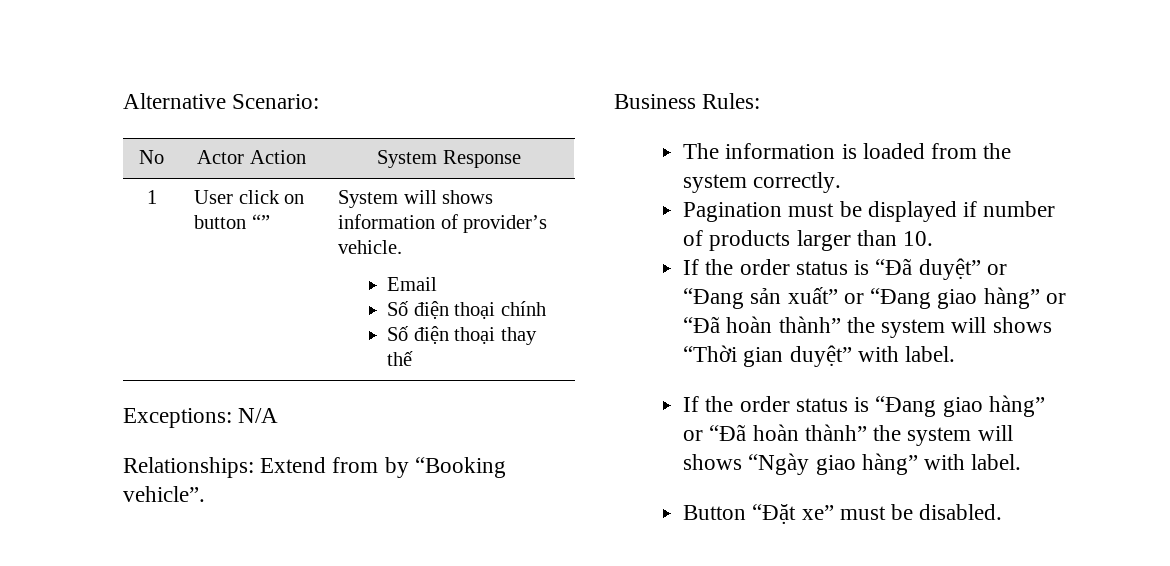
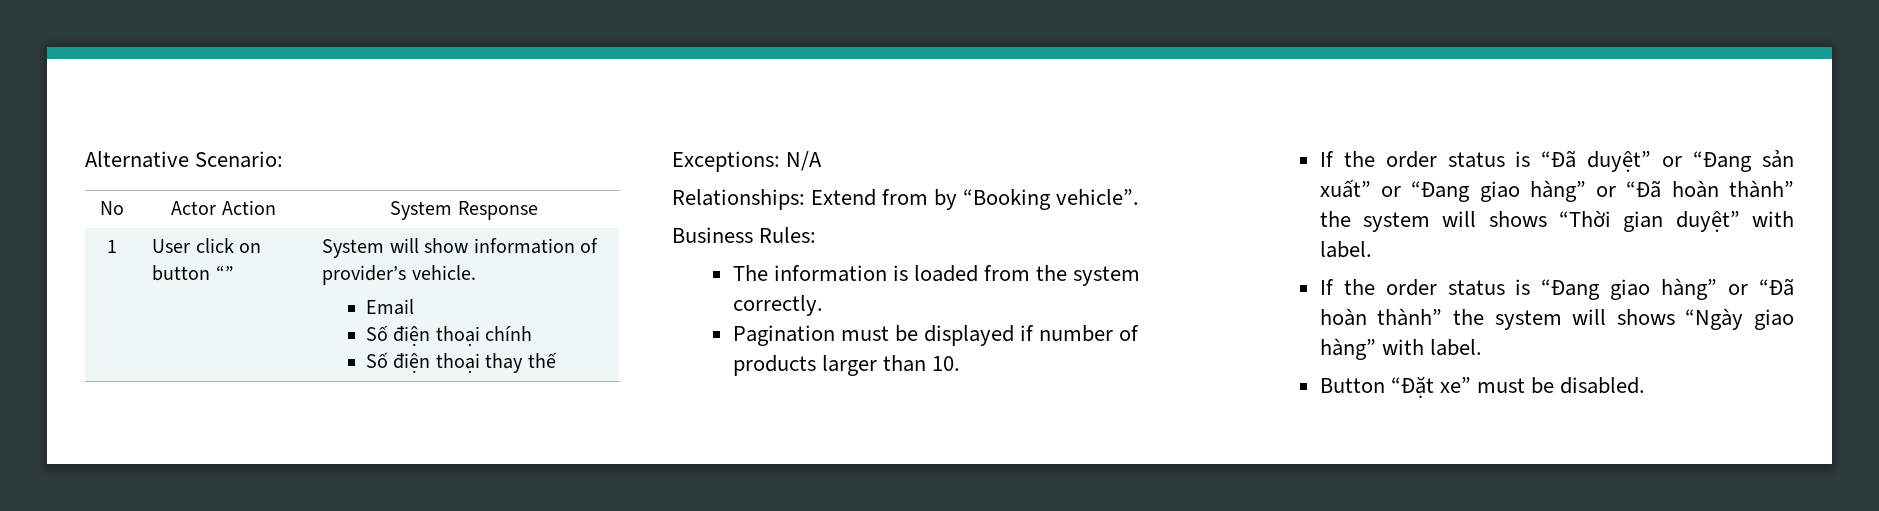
[442,190,494,204] shows -> [424,238,469,253] show

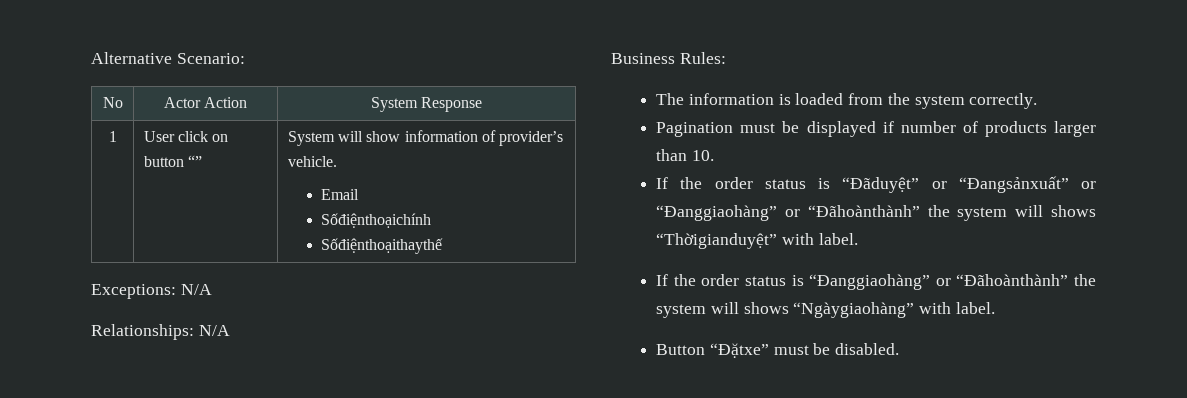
[365,325,533,346] [365,352,557,373] [672,151,823,172] [672,189,1140,210] Số điện thoại chính // Số điện thoại thay thế // Exceptions: N/A // Relationships: Extend from by “Booking vehicle”. -> [320,213,431,228] [320,238,443,254] [91,284,212,299] [91,324,230,340] Sốđiệnthoạichính // Sốđiệnthoạithaythế // Exceptions: N/A // Relationships: N/A
[1541,150,1794,172] [1319,179,1794,202] [1319,210,1740,232] “Đã duyệt” or “Đang sản xuất” or “Đang giao hàng” or “Đã hoàn thành” the system will shows “Thời gian duyệt” -> [842,176,1096,193] [656,205,1096,221] [656,233,778,249] “Đãduyệt” or “Đangsảnxuất” or “Đanggiaohàng” or “Đãhoànthành” the system will shows “Thờigianduyệt”
[1541,278,1794,300] [1319,308,1794,330] [1319,338,1376,360] “Đang giao hàng” or “Đã hoàn thành” the system will shows “Ngày giao hàng” -> [809,274,1096,290] [656,302,915,318] “Đanggiaohàng” or “Đãhoànthành” the system will shows “Ngàygiaohàng”
[1390,376,1471,398] “Đặt xe” -> [709,343,769,358] “Đặtxe”

